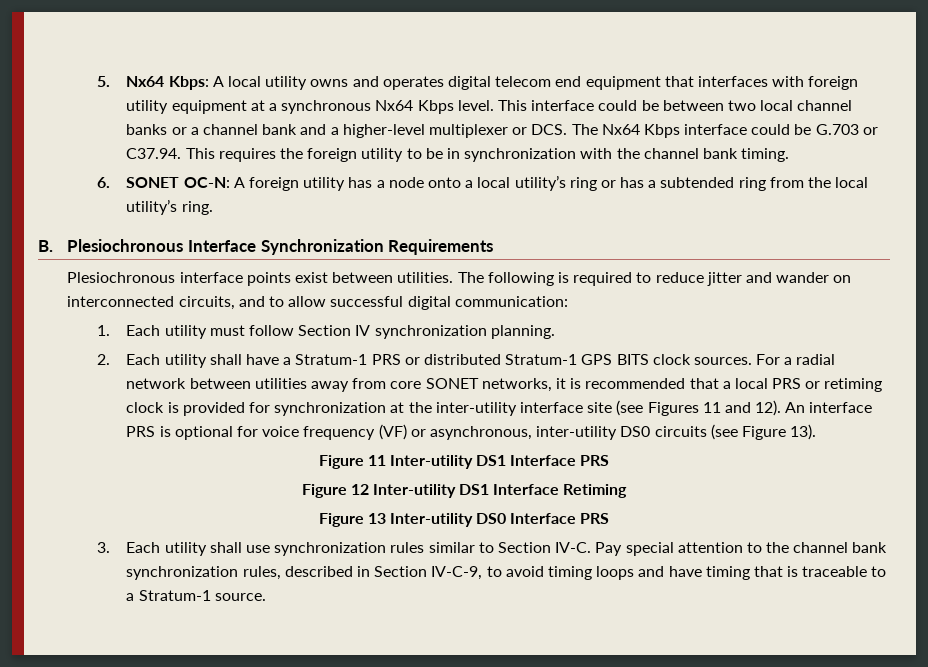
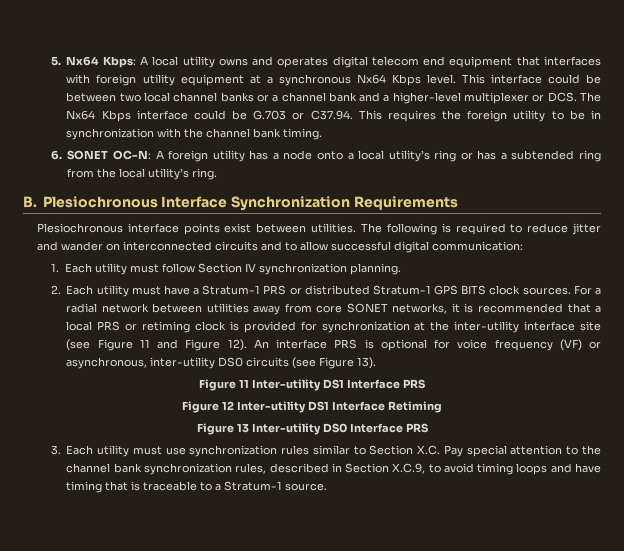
[178,296,235,310] circuits, -> [214,241,258,251] circuits
[209,354,242,365] shall -> [131,286,161,295] must
[647,402,699,416] Figures -> [97,339,133,351] Figure
(751, 407) none -> [185,339,221,351] Figure
[209,542,242,553] shall -> [132,446,162,455] must
[555,542,592,553] IV-C. -> [417,445,441,455] X.C.
[431,566,483,580] IV-C-9, -> [392,463,426,474] X.C.9,

